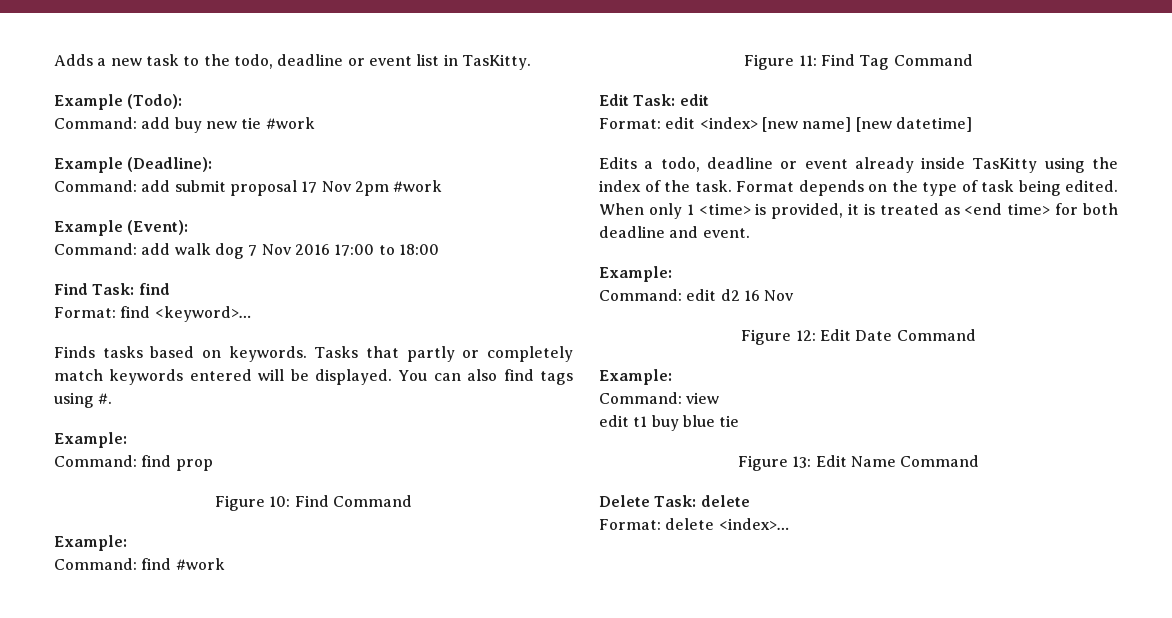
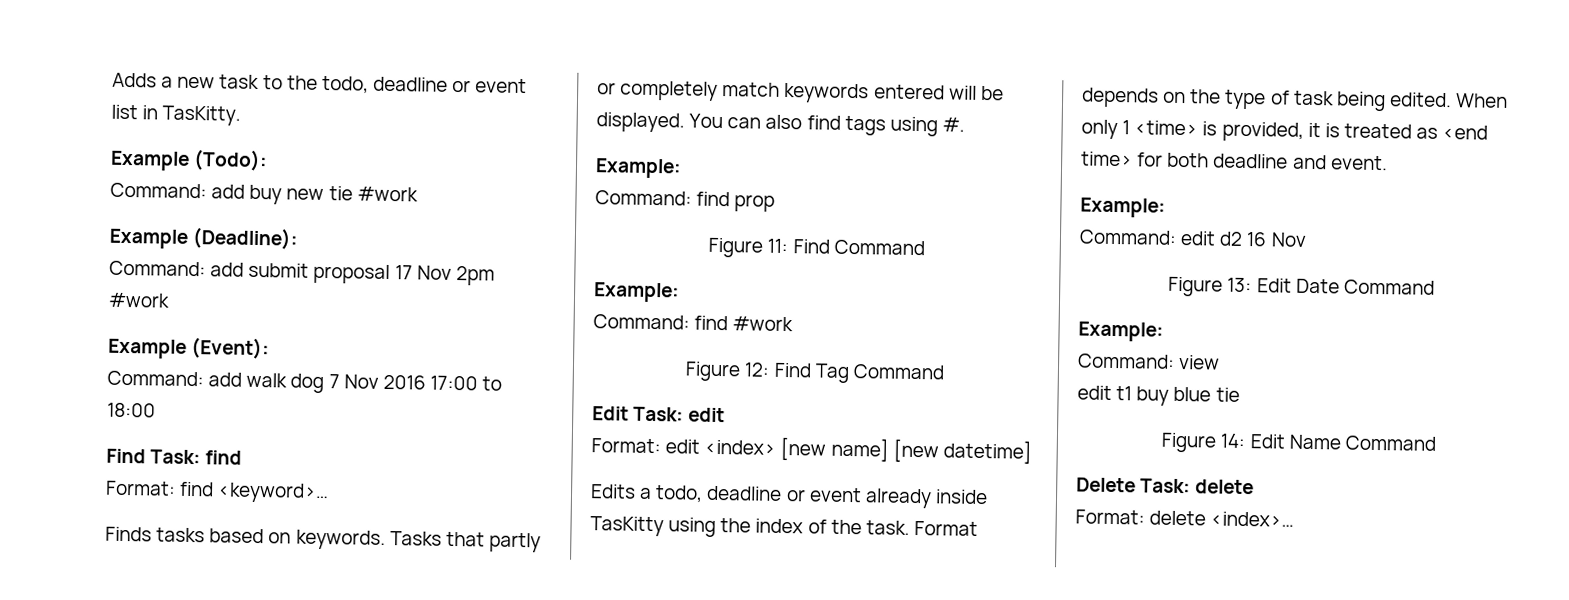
[269,496,291,507] 10: -> [767,238,789,254] 11:
[798,55,817,66] 11: -> [744,362,771,377] 12:
[795,330,816,341] 12: -> [1227,277,1253,293] 13:
[792,456,812,468] 13: -> [1220,433,1247,449] 14:

